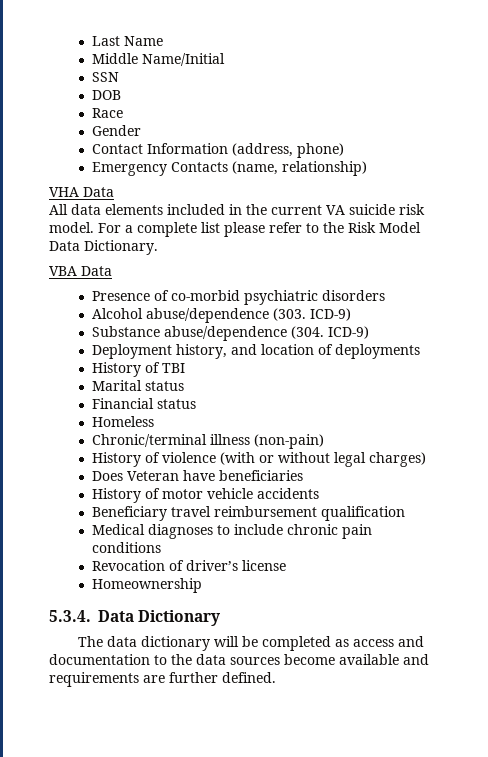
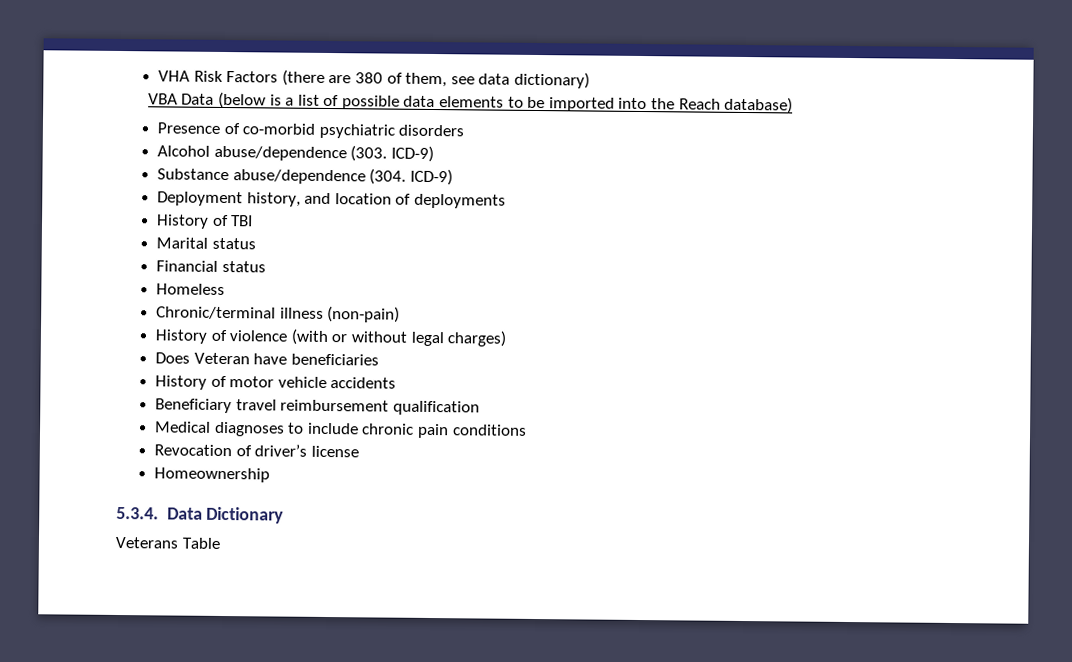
[92,36,164,46] [92,53,226,66] [92,72,120,82] [92,90,122,100] [92,108,124,118] [92,125,142,136] [92,143,345,158] [92,161,368,176] [49,187,114,197] [49,204,425,215] [49,222,421,237] [49,240,158,255] [49,266,112,276] Last Name // Middle Name/Initial // SSN // DOB // Race // Gender // Contact Information (address, phone) // Emergency Contacts (name, relationship) // VHA Data // All data elements included in the current VA suicide risk model. For a complete list please refer to the Risk Model Data Dictionary. // VBA Data -> [158,69,590,89] [147,91,794,114] VHA Risk Factors (there are 380 of them, see data dictionary) // VBA Data (below is a list of possible data elements to be imported into the Reach database)
[78,636,425,651] [49,654,429,665] [49,672,276,687] The data dictionary will be completed as access and documentation to the data sources become available and requirements are further defined. -> [115,536,220,549] Veterans Table

